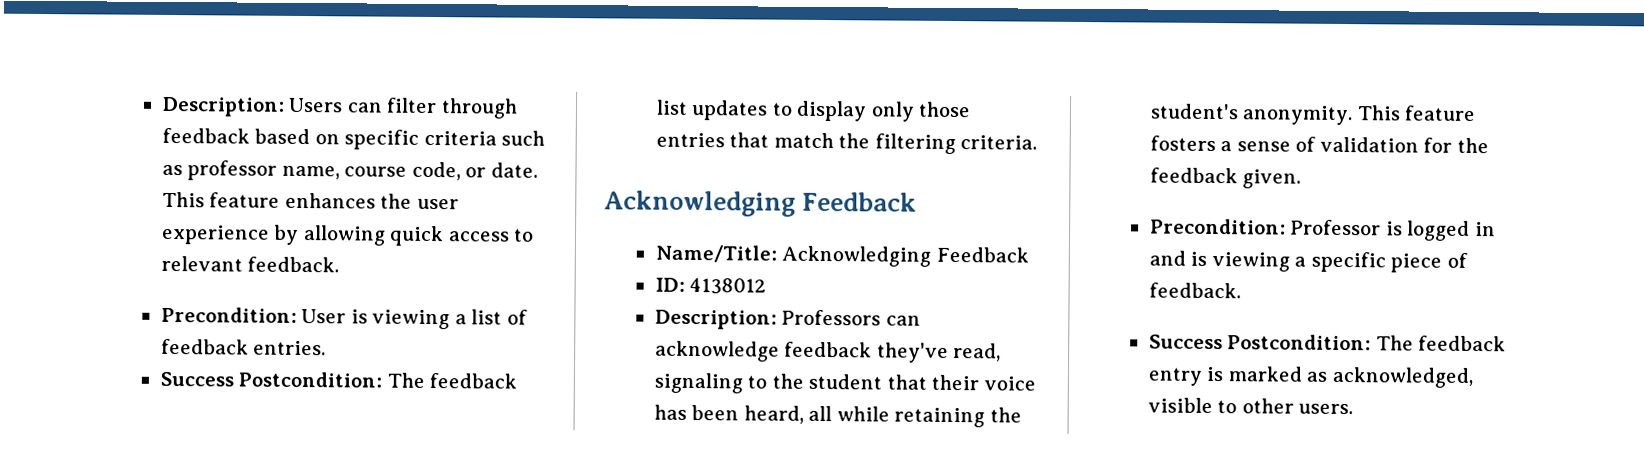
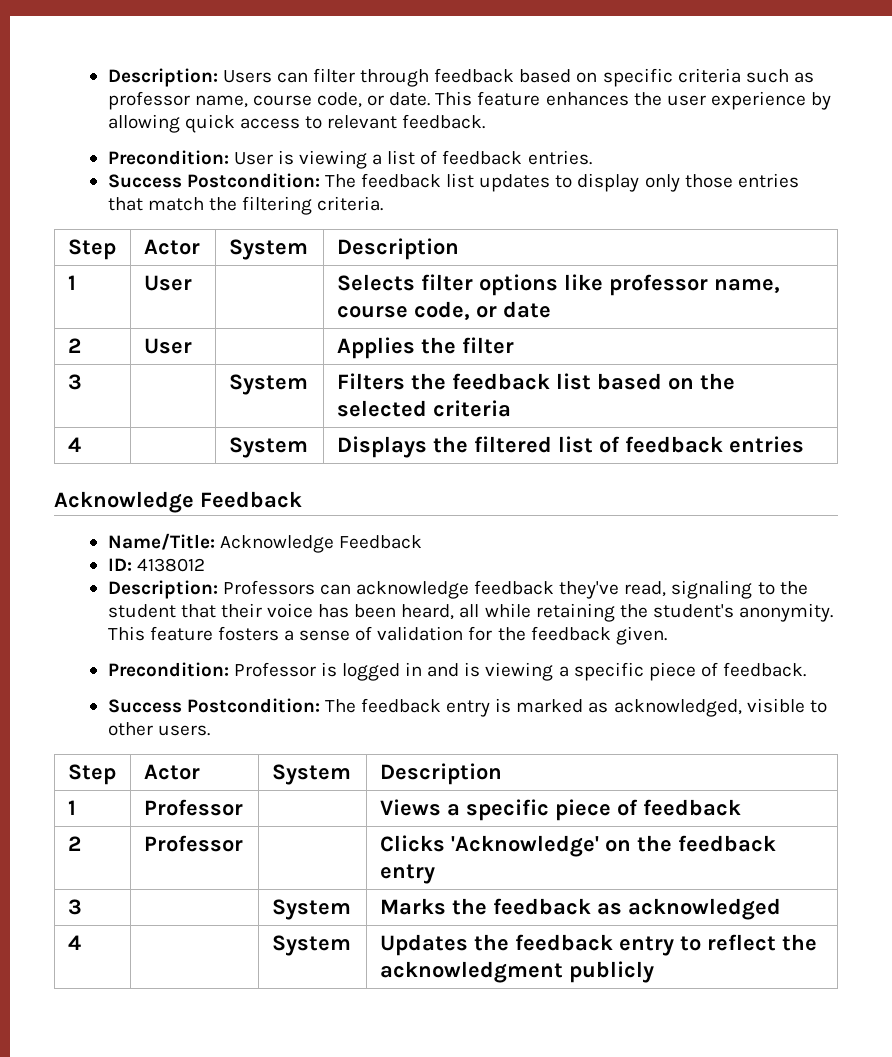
[604,190,796,217] // Acknowledging -> [67,239,116,260] [143,239,200,255] [228,239,308,260] [336,238,459,260] [67,275,76,290] [143,275,192,291] [336,274,780,296] [336,301,551,320] [67,338,81,353] [143,338,192,354] [336,337,514,359] [67,374,82,390] [228,374,308,395] [336,373,735,390] [336,400,511,417] [67,437,81,452] [228,437,308,458] [336,436,804,458] [54,491,194,513] // Step | Actor | System | Description // 1 | User | | Selects filter options like professor name, course code, or date // 2 | User | | Applies the filter // 3 | | System | Filters the feedback list based on the selected criteria // 4 | | System | Displays the filtered list of feedback entries // Acknowledge
[781,245,932,267] Acknowledging -> [219,535,334,553] Acknowledge
(1354, 409) none -> [67,764,116,785] [143,764,200,780] [271,764,351,785] [379,763,502,785] [67,800,76,815] [143,799,243,816] [379,799,741,821] [67,836,81,851] [143,835,243,852] [379,835,776,857] [379,864,435,884] [67,899,82,915] [271,899,351,920] [379,898,781,920] [67,935,81,950] [271,935,351,956] [379,934,817,956] [379,961,654,983] // Step | Actor | System | Description // 1 | Professor | | Views a specific piece of feedback // 2 | Professor | | Clicks 'Acknowledge' on the feedback entry // 3 | | System | Marks the feedback as acknowledged // 4 | | System | Updates the feedback entry to reflect the acknowledgment publicly

